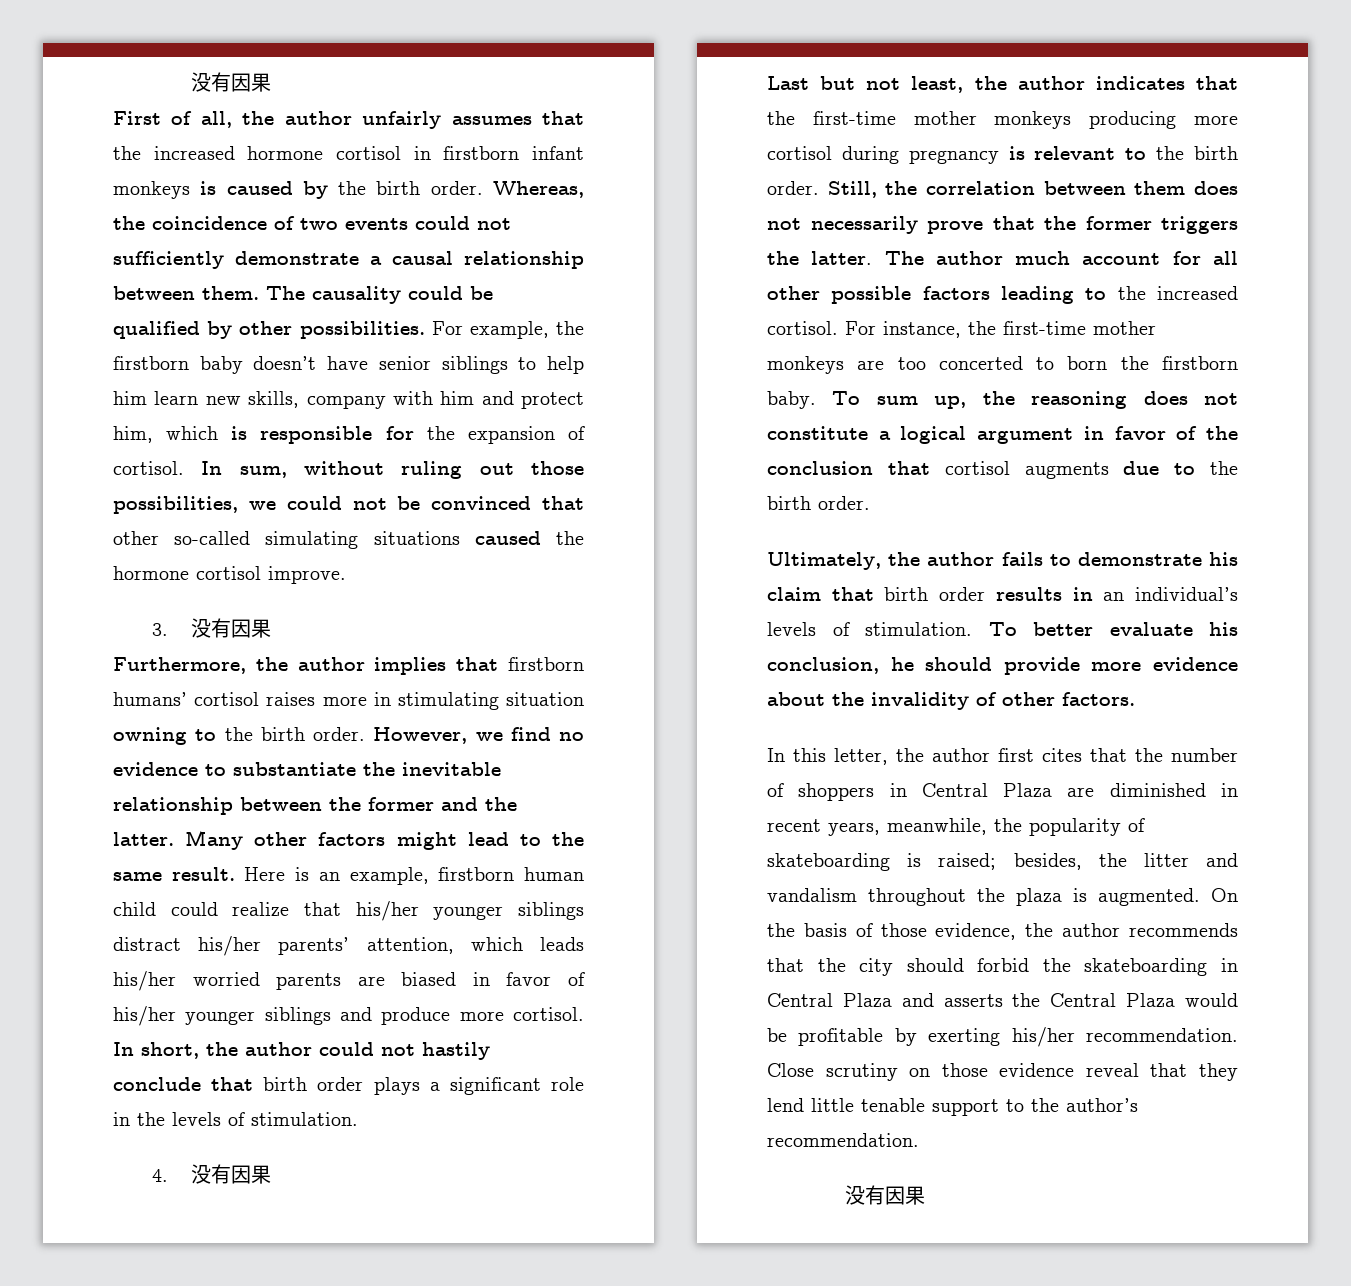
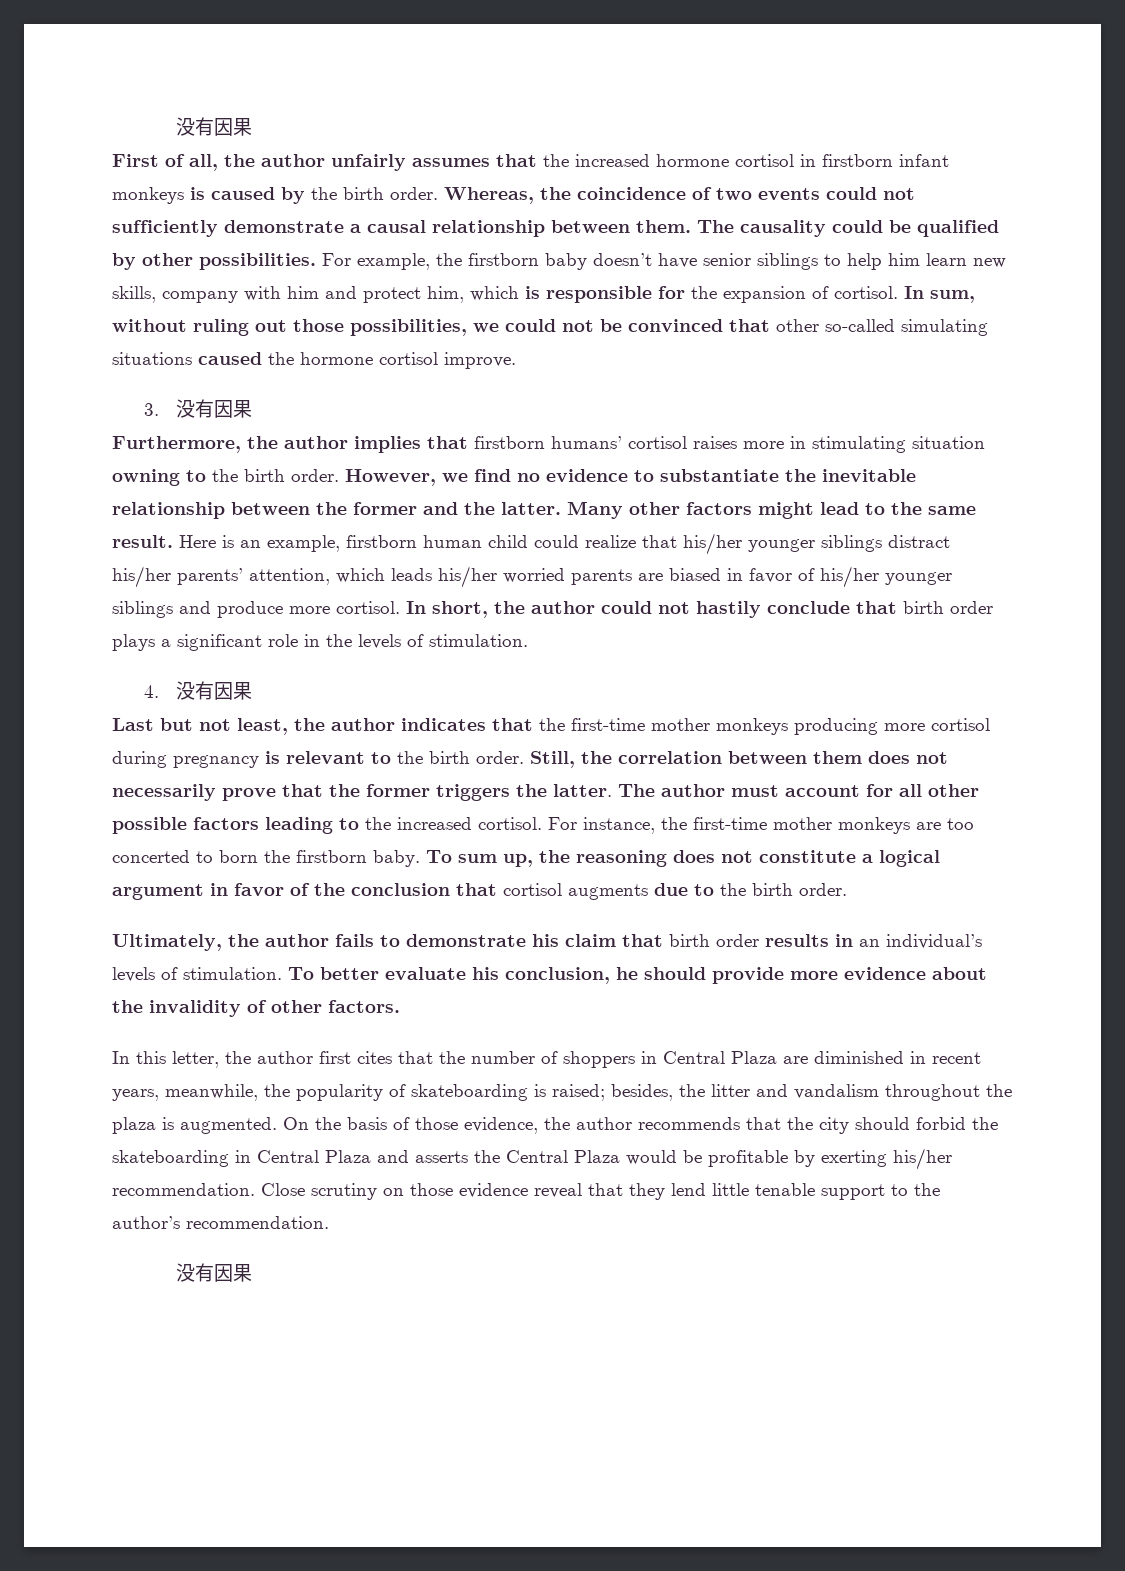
[1015,251,1071,265] much -> [731,785,779,797] must

